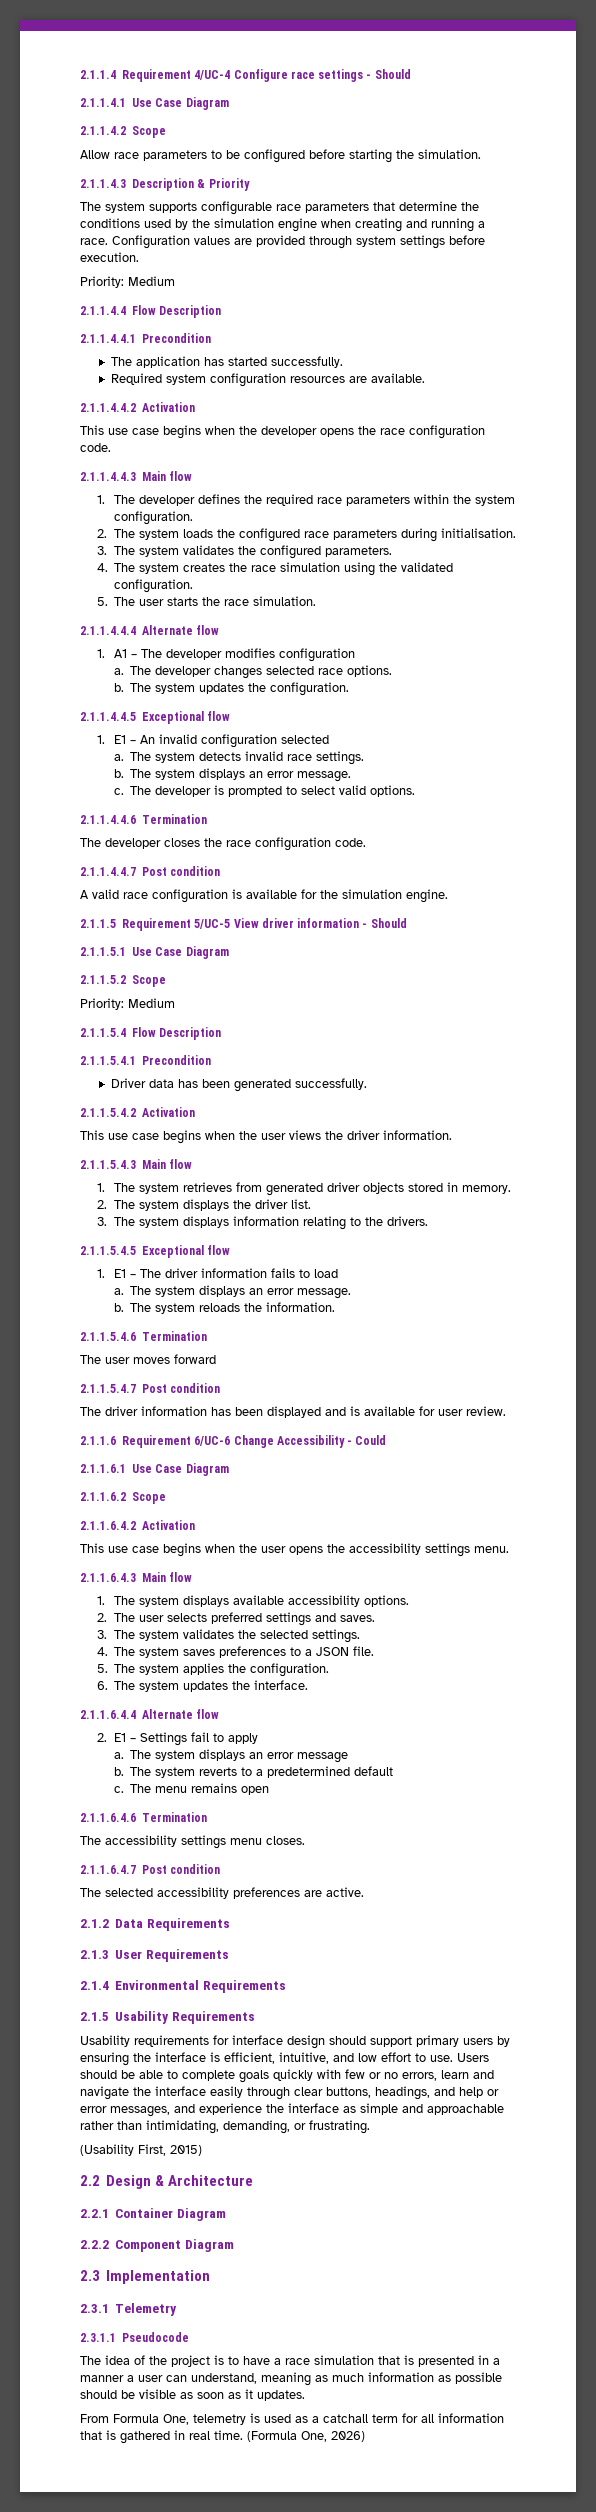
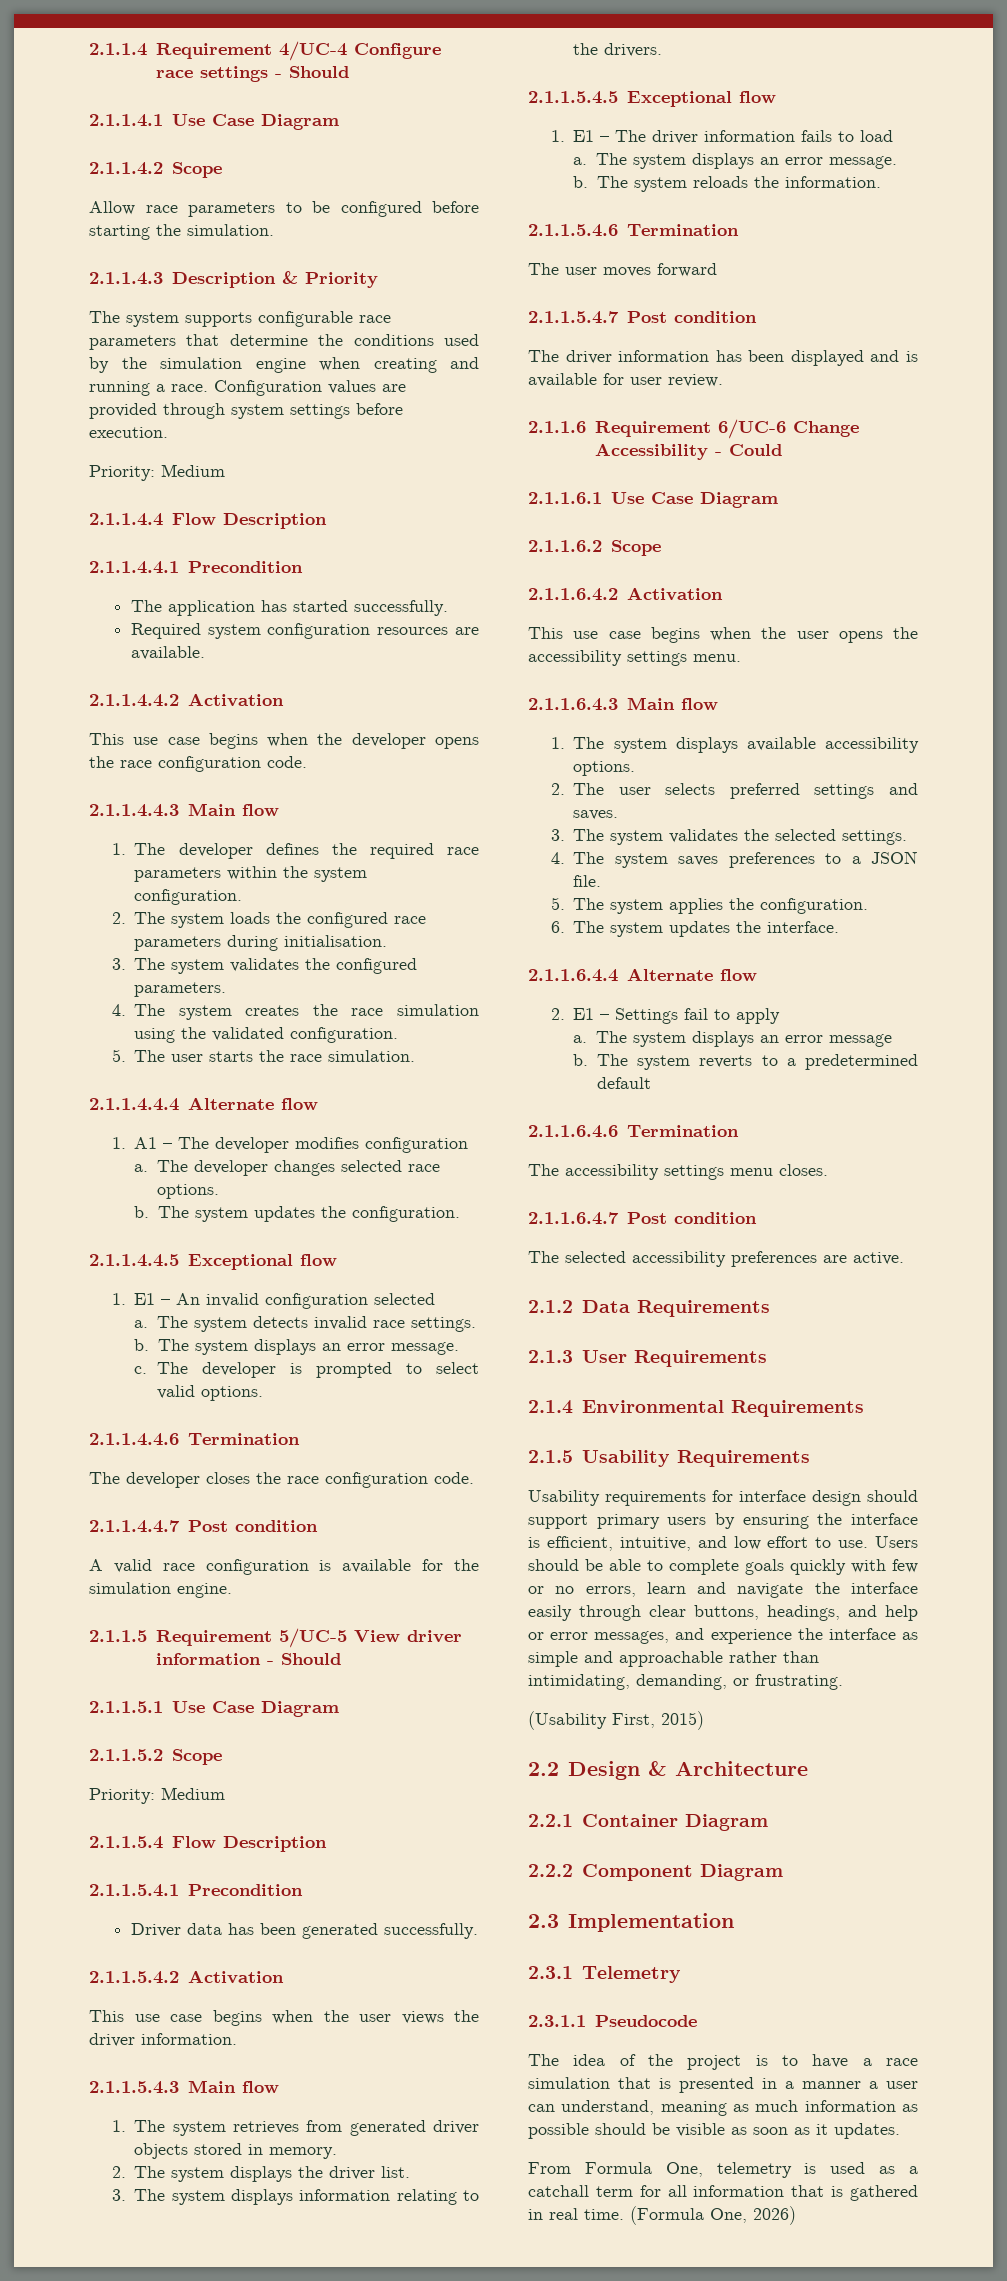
[113,1783,270,1795] // c. The menu remains open -> (652, 1083) none

